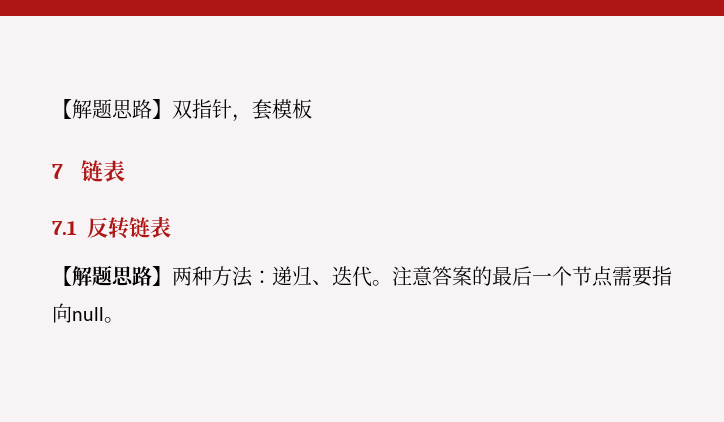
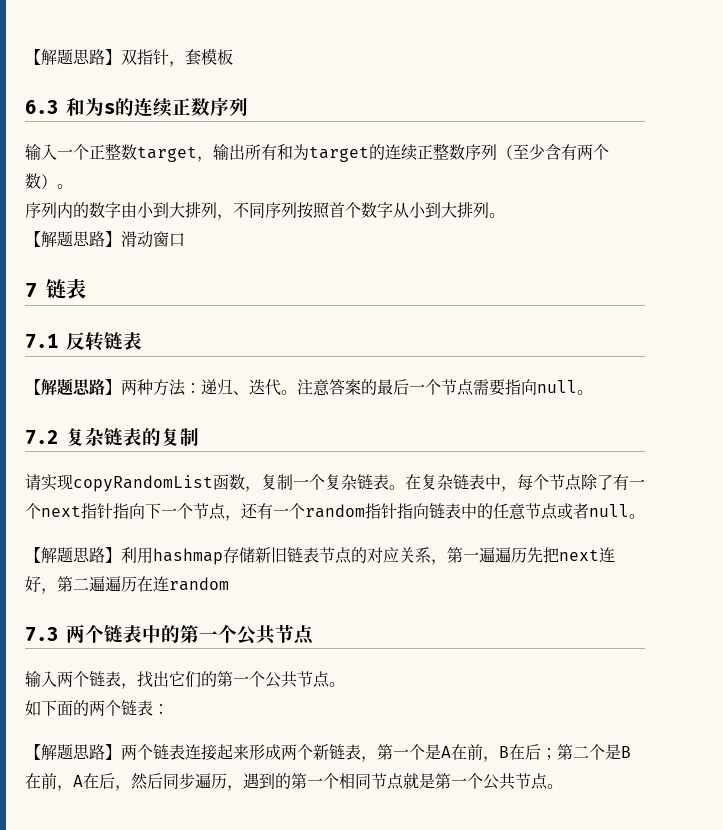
(312, 109) none -> [25,97,248,117] [25,143,609,162] [25,173,73,189] [25,202,505,220] [25,231,185,248] // 6.3和为s的连续正数序列 // 输入一个正整数target，输出所有和为target的连续正整数序列（至少含有两个数）。 // 序列内的数字由小到大排列，不同序列按照首个数字从小到大排列。 // 【解题思路】滑动窗口
(124, 320) none -> [25,427,199,446] [25,474,645,492] [25,503,645,521] [25,547,615,565] [25,576,229,594] [25,624,314,645] [25,671,345,689] [25,700,169,716] [25,744,631,762] [25,773,563,791] // 7.2复杂链表的复制 // 请实现copyRandomList函数，复制一个复杂链表。在复杂链表中，每个节点除了有一个next指针指向下一个节点，还有一个random指针指向链表中的任意节点或者null。 // 【解题思路】利用hashmap存储新旧链表节点的对应关系，第一遍遍历先把next连好，第二遍遍历在连random // 7.3两个链表中的第一个公共节点 // 输入两个链表，找出它们的第一个公共节点。 // 如下面的两个链表： // 【解题思路】两个链表连接起来形成两个新链表，第一个是A在前，B在后；第二个是B在前，A在后，然后同步遍历，遇到的第一个相同节点就是第一个公共节点。

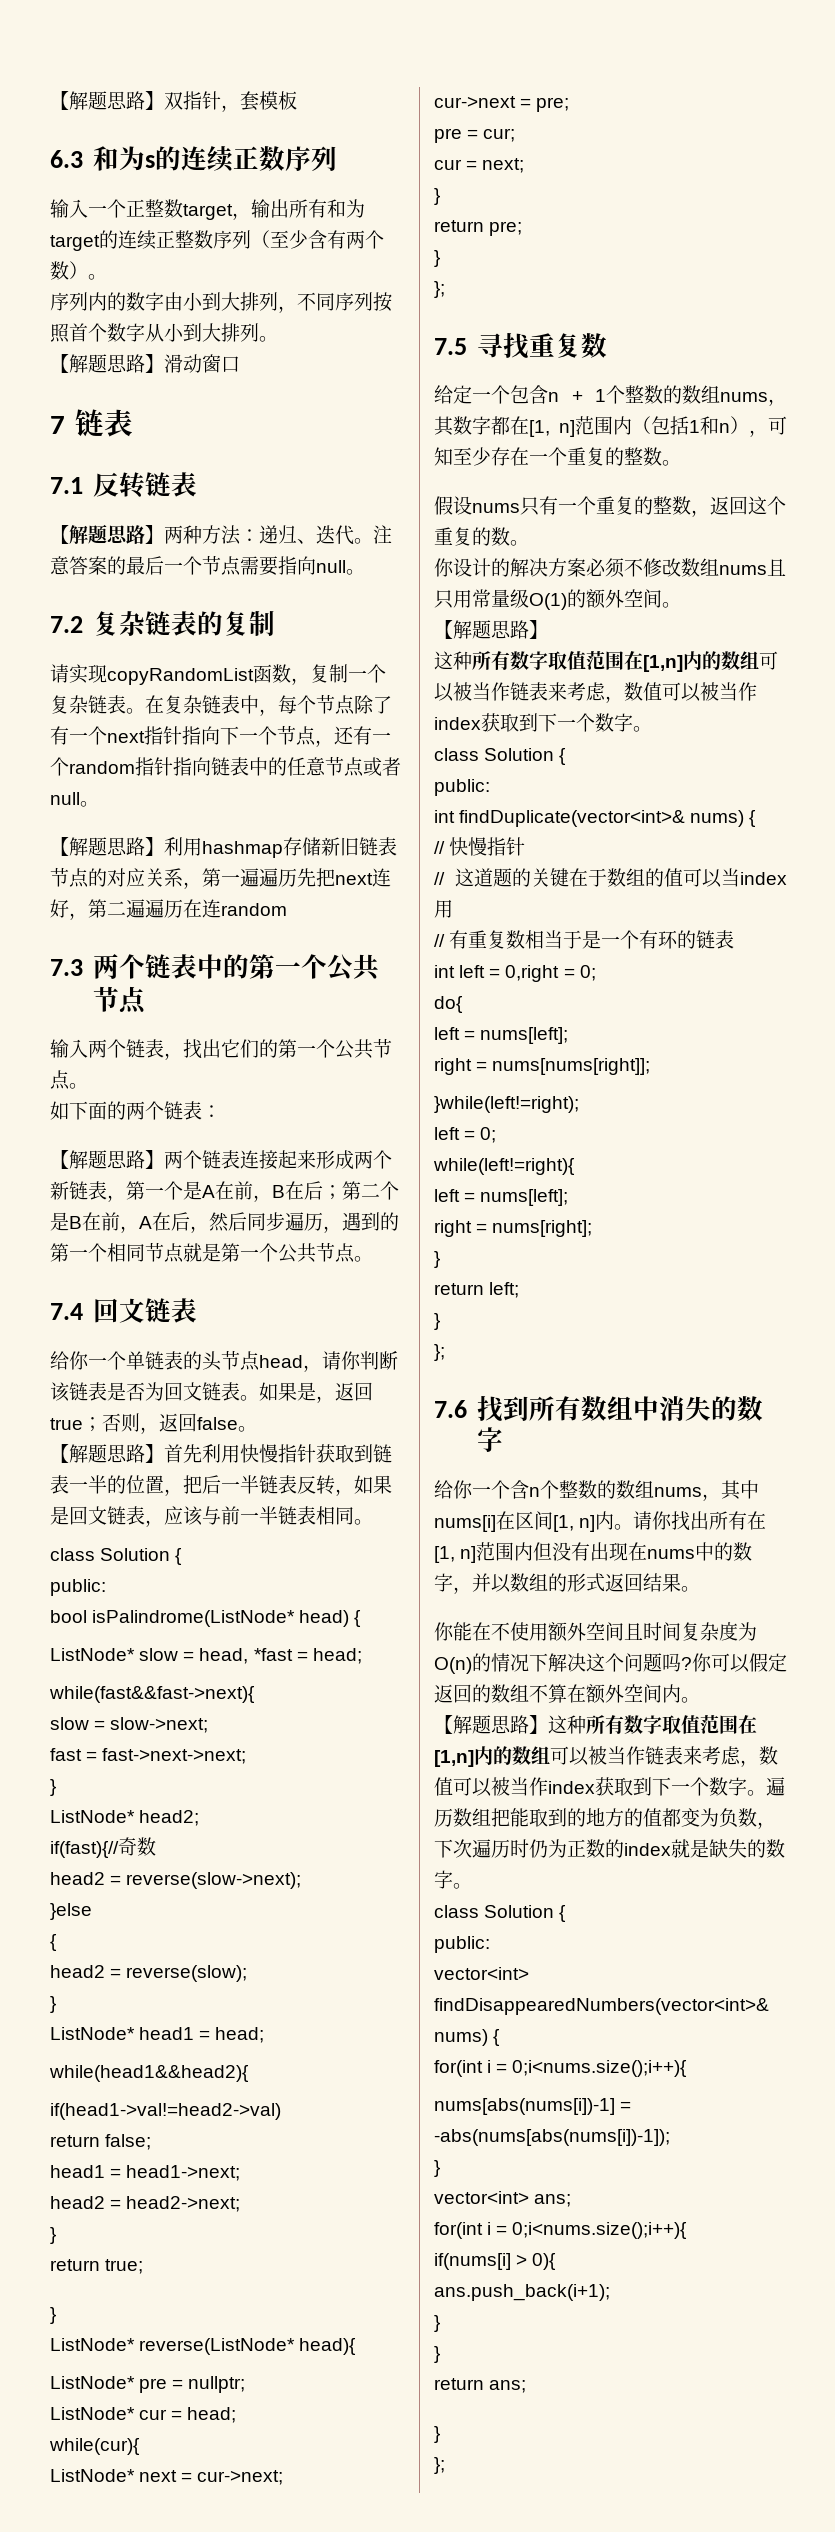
(563, 786) none -> [50,1298,197,1323] [50,1350,398,1372] [50,1382,373,1403] [50,1413,257,1434] [50,1444,392,1463] [50,1475,392,1496] [50,1506,373,1527] [50,1548,183,1565] [50,1579,106,1596] [50,1610,362,1627] [50,1648,362,1664] [49,1686,255,1703] [50,1717,209,1733] [50,1748,247,1764] [50,1779,56,1796] [50,1810,200,1826] [50,1837,156,1858] [50,1872,302,1889] [50,1903,92,1920] [50,1934,57,1951] [50,1965,248,1982] [50,1996,56,2013] [50,2027,265,2043] [49,2065,249,2082] [50,2103,281,2120] [50,2134,152,2150] [50,2165,241,2181] [50,2196,241,2212] [50,2227,56,2244] [50,2259,144,2274] [50,2307,56,2324] [50,2338,357,2355] [50,2376,246,2393] [50,2407,237,2423] [49,2438,140,2455] [50,2469,284,2485] [434,96,570,112] [434,128,516,143] [434,158,525,173] [434,188,440,205] [434,220,523,236] [434,250,440,267] [434,281,445,298] [434,332,607,359] [434,385,787,406] [434,416,787,437] [434,447,681,466] [434,496,786,517] [434,527,529,546] [434,558,786,578] [434,589,681,610] [434,620,548,639] [434,651,778,672] [434,682,757,703] [434,713,652,732] [434,748,567,765] [434,779,490,796] [434,810,757,827] [434,837,526,856] [434,868,787,888] [434,900,453,918] [434,930,735,949] [434,965,596,982] [434,996,463,1013] [434,1027,569,1044] [434,1058,651,1075] [434,1096,579,1113] [434,1127,497,1143] [433,1158,575,1175] [434,1189,569,1206] [434,1220,593,1237] [434,1251,440,1268] [434,1282,520,1298] [434,1313,440,1330] [434,1344,445,1361] [434,1395,763,1422] [476,1427,503,1452] [434,1480,759,1501] [434,1511,767,1532] [434,1542,753,1563] [434,1573,700,1594] [434,1622,757,1642] [434,1653,787,1674] [434,1684,700,1704] [434,1715,757,1734] [434,1746,778,1767] [434,1777,785,1797] [434,1808,776,1829] [434,1839,785,1858] [434,1870,472,1889] [434,1905,567,1922] [434,1936,490,1953] [434,1967,529,1980] [434,1998,769,2015] [434,2029,501,2046] [434,2060,688,2077] [434,2098,632,2115] [434,2129,670,2146] [434,2160,440,2177] [434,2191,572,2207] [434,2222,688,2239] [434,2253,557,2270] [434,2284,610,2301] [434,2315,440,2332] [434,2346,440,2363] [434,2378,527,2393] [434,2426,440,2443] [434,2457,445,2474] // 7.4回文链表 // 给你一个单链表的头节点head，请你判断该链表是否为回文链表。如果是，返回true；否则，返回false。 // 【解题思路】首先利用快慢指针获取到链表一半的位置，把后一半链表反转，如果是回文链表，应该与前一半链表相同。 // class Solution { // public: // bool isPalindrome(ListNode* head) { // ListNode* slow = head, *fast = head; // while(fast&&fast->next){ // slow = slow->next; // fast = fast->next->next; // } // ListNode* head2; // if(fast){//奇数 // head2 = reverse(slow->next); // }else // { // head2 = reverse(slow); // } // ListNode* head1 = head; // while(head1&&head2){ // if(head1->val!=head2->val) // return false; // head1 = head1->next; // head2 = head2->next; // } // return true; // } // ListNode* reverse(ListNode* head){ // ListNode* pre = nullptr; // ListNode* cur = head; // while(cur){ // ListNode* next = cur->next; // cur->next = pre; // pre = cur; // cur = next; // } // return pre; // } // }; // 7.5寻找重复数 // 给定一个包含n + 1个整数的数组nums，其数字都在[1, n]范围内（包括1和n），可知至少存在一个重复的整数。 // 假设nums只有一个重复的整数，返回这个重复的数。 // 你设计的解决方案必须不修改数组nums且只用常量级O(1)的额外空间。 // 【解题思路】 // 这种所有数字取值范围在[1,n]内的数组可以被当作链表来考虑，数值可以被当作index获取到下一个数字。 // class Solution { // public: // int findDuplicate(vector<int>& nums) { // // 快慢指针 // // 这道题的关键在于数组的值可以当index用 // // 有重复数相当于是一个有环的链表 // int left = 0,right = 0; // do{ // left = nums[left]; // right = nums[nums[right]]; // }while(left!=right); // left = 0; // while(left!=right){ // left = nums[left]; // right = nums[right]; // } // return left; // } // }; // 7.6找到所有数组中消失的数字 // 给你一个含n个整数的数组nums，其中nums[i]在区间[1, n]内。请你找出所有在[1, n]范围内但没有出现在nums中的数字，并以数组的形式返回结果。 // 你能在不使用额外空间且时间复杂度为O(n)的情况下解决这个问题吗?你可以假定返回的数组不算在额外空间内。 // 【解题思路】这种所有数字取值范围在[1,n]内的数组可以被当作链表来考虑，数值可以被当作index获取到下一个数字。遍历数组把能取到的地方的值都变为负数，下次遍历时仍为正数的index就是缺失的数字。 // class Solution { // public: // vector<int> findDisappearedNumbers(vector<int>& nums) { // for(int i = 0;i<nums.size();i++){ // nums[abs(nums[i])-1] = -abs(nums[abs(nums[i])-1]); // } // vector<int> ans; // for(int i = 0;i<nums.size();i++){ // if(nums[i] > 0){ // ans.push_back(i+1); // } // } // return ans; // } // };

